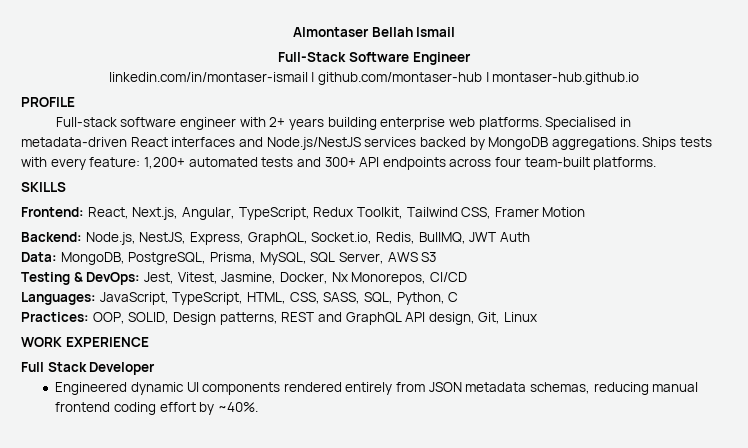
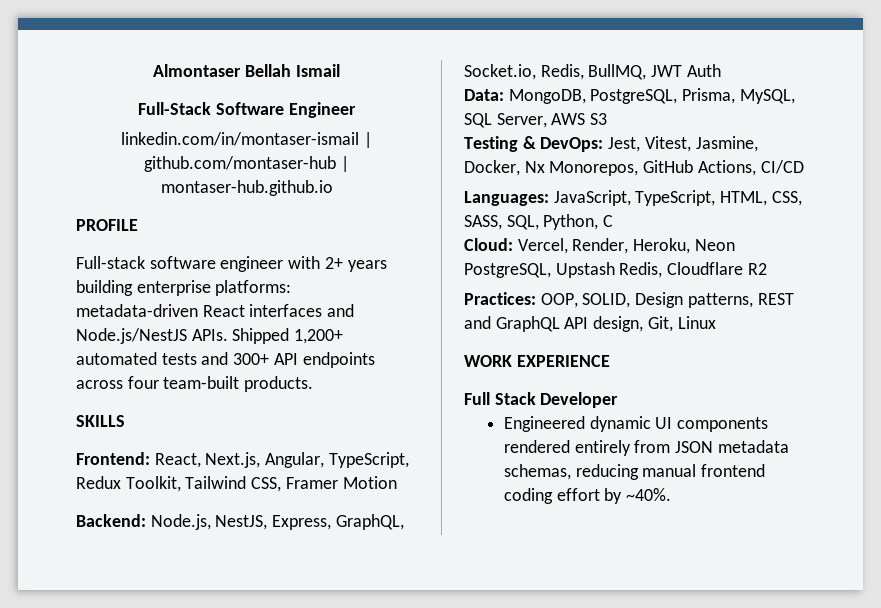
[448,117,631,130] web platforms. Specialised in -> [215,280,292,296] platforms:
[364,137,713,150] [21,157,141,170] services backed by MongoDB aggregations. Ships tests with every feature: -> [191,328,290,344] APIs. Shipped
[593,157,657,170] platforms. -> [244,376,314,392] products.
(427, 278) none -> [643,160,756,176] GitHub Actions,
(459, 297) none -> [464,238,735,254] [464,262,767,278] // Cloud: Vercel, Render, Heroku, Neon PostgreSQL, Upstash Redis, Cloudflare R2

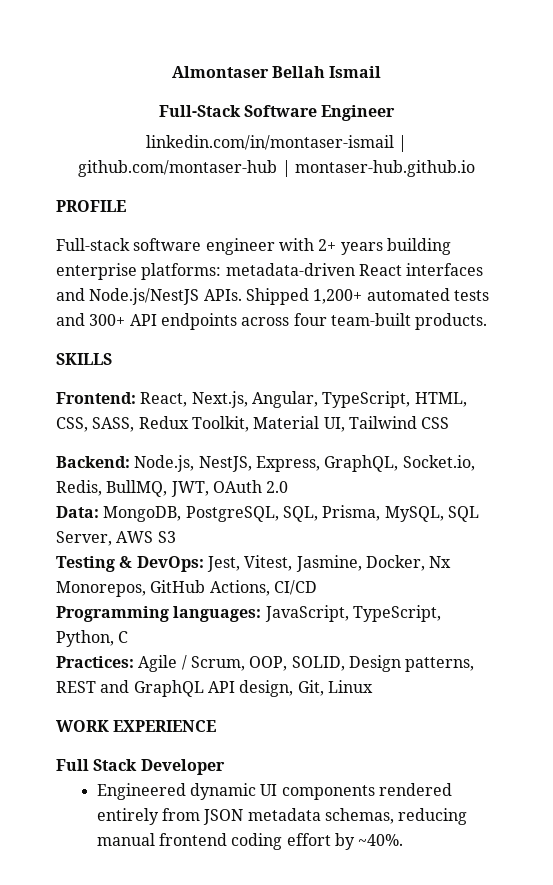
[76,476,397,492] Redux Toolkit, Tailwind CSS, Framer Motion -> [414,392,467,407] [56,416,450,432] HTML, CSS, SASS, Redux Toolkit, Material UI, Tailwind CSS
[651,64,721,77] JWT Auth -> [170,480,289,497] JWT, OAuth 2.0
(678, 96) none -> [282,506,318,522] SQL,
[464,190,802,206] [464,214,614,230] [464,238,735,254] [464,262,767,278] [464,292,536,305] Languages: JavaScript, TypeScript, HTML, CSS, SASS, SQL, Python, C // Cloud: Vercel, Render, Heroku, Neon PostgreSQL, Upstash Redis, Cloudflare R2 // Practices: -> [56,605,441,622] [56,630,129,647] [56,655,245,672] Programming languages: JavaScript, TypeScript, Python, C // Practices: Agile / Scrum,

